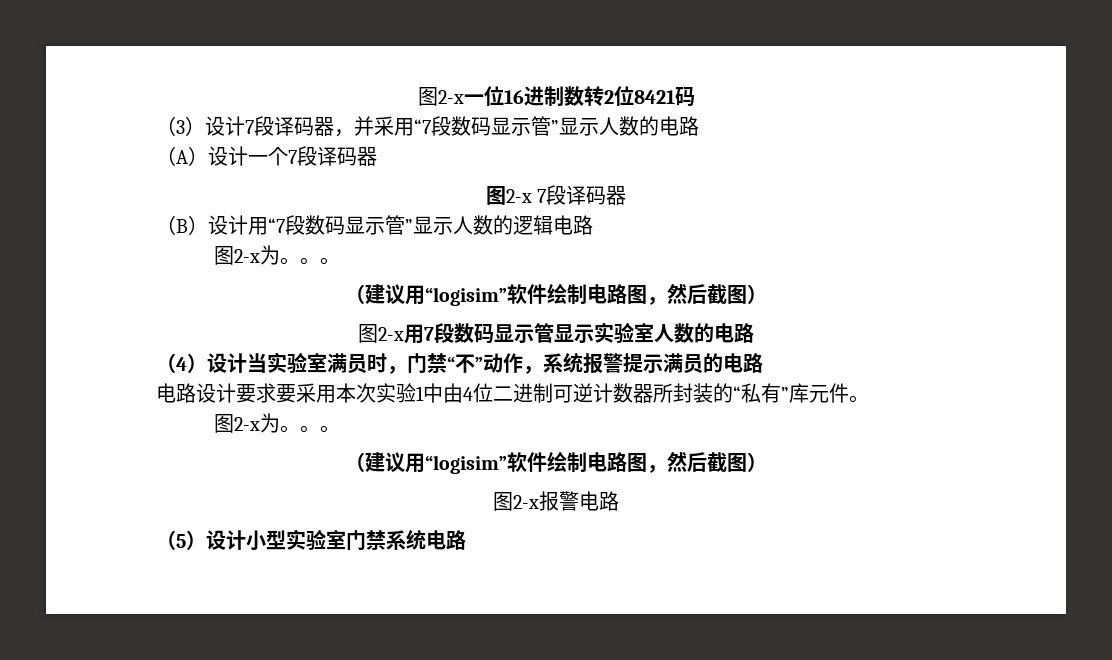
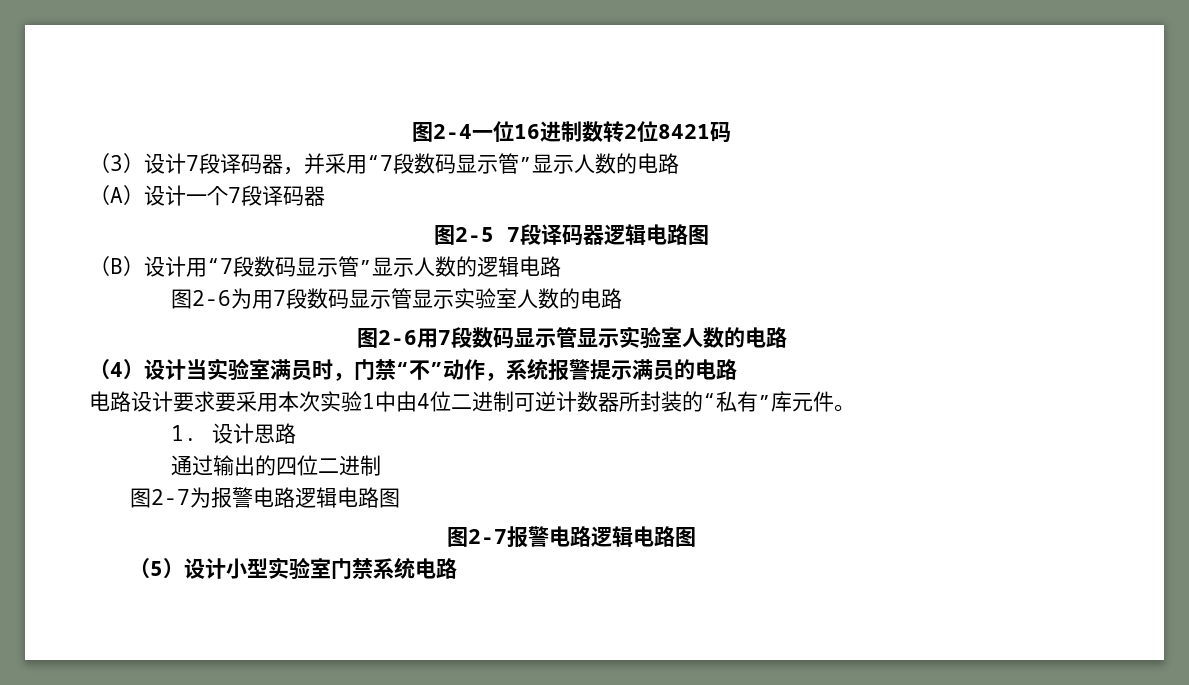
[417,87,464,106] 图2-x -> [412,122,472,142] 图2-4
[505,185,627,205] 2-x 7段译码器 -> [455,224,709,246] 2-5 7段译码器逻辑电路图
[234,245,341,265] [345,283,767,306] [358,324,404,343] 2-x为。。。 // （建议用“logisim”软件绘制电路图，然后截图） // 图2-x -> [191,288,622,309] [356,328,417,348] 2-6为用7段数码显示管显示实验室人数的电路 // 图2-6
[214,413,341,433] [345,451,767,474] [493,491,619,511] 图2-x为。。。 // （建议用“logisim”软件绘制电路图，然后截图） // 图2-x报警电路 -> [170,423,296,444] [170,455,381,476] [129,487,400,508] [447,526,696,548] 1.设计思路 // 通过输出的四位二进制 // 图2-7为报警电路逻辑电路图 // 图2-7报警电路逻辑电路图

